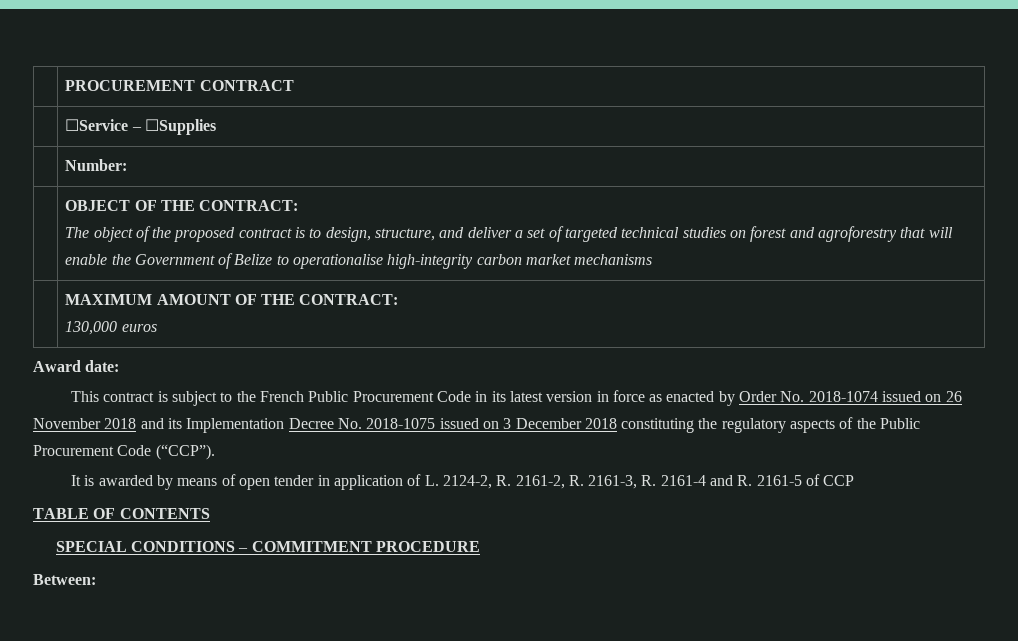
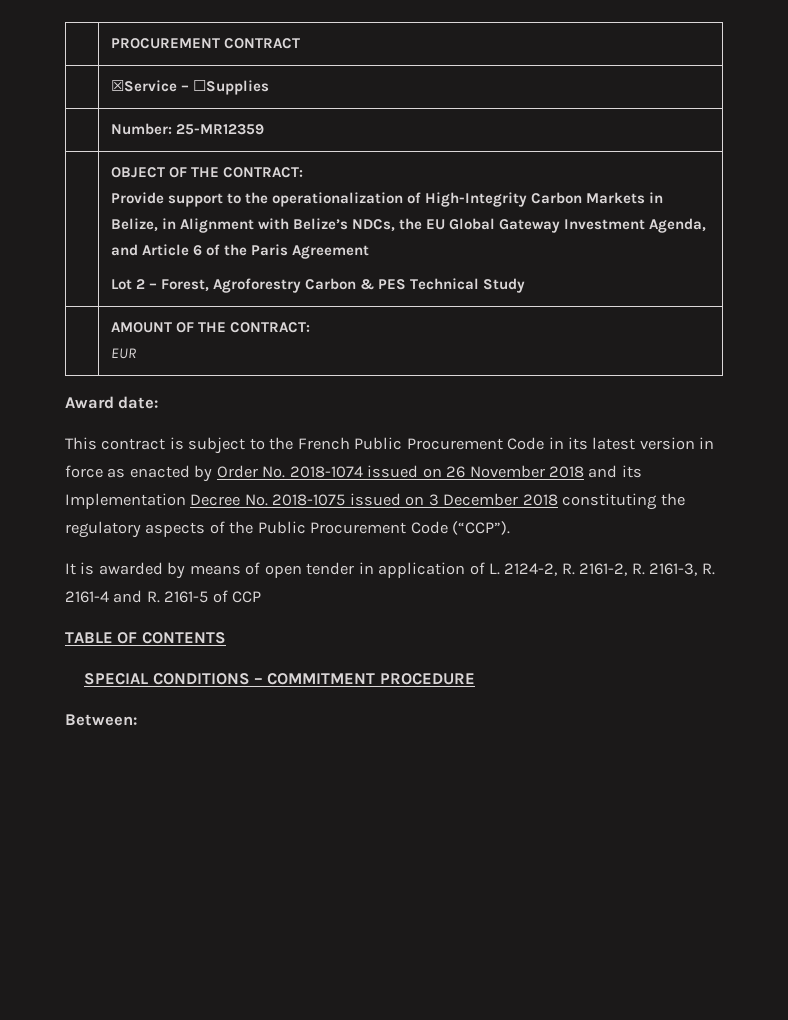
[65,119,129,131] ☐Service -> [110,80,177,92] ☒Service
(128, 165) none -> [175,124,264,135] 25-MR12359
[65,226,953,242] [65,253,653,269] [65,294,153,305] The object of the proposed contract is to design, structure, and deliver a set of targeted technical studies on forest and agroforestry that will enable the Government of Belize to operationalise high-integrity carbon market mechanisms // | MAXIMUM -> [110,192,664,207] [110,218,707,233] [110,244,370,259] [110,278,526,293] Provide support to the operationalization of High-Integrity Carbon Markets in Belize, in Alignment with Belize’s NDCs, the EU Global Gateway Investment Agenda, and Article 6 of the Paris Agreement // Lot 2 – Forest, Agroforestry Carbon & PES Technical Study // |
[65,321,157,335] 130,000 euros -> [110,348,137,359] EUR

